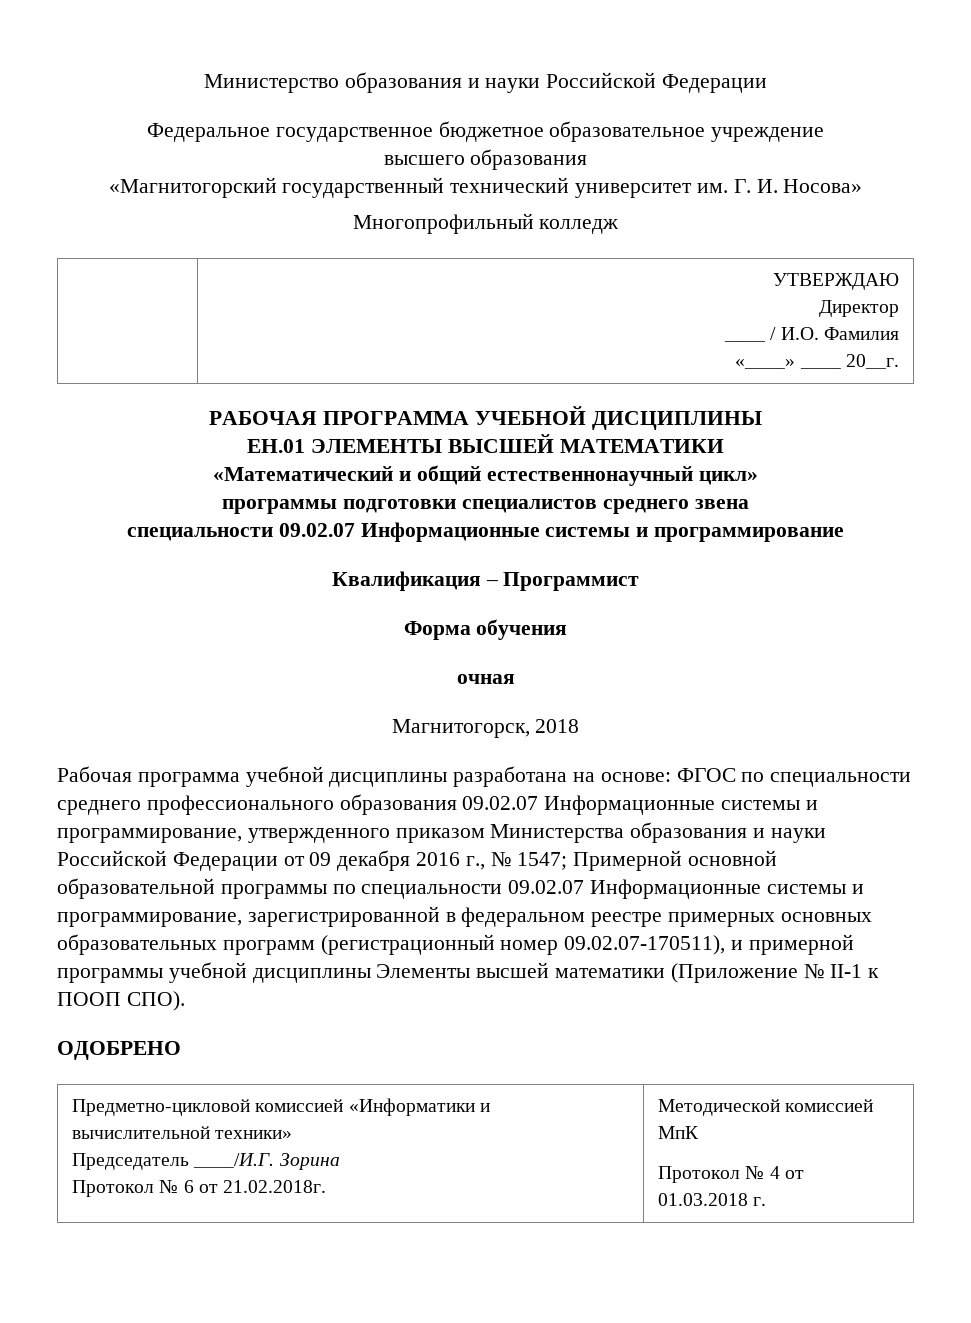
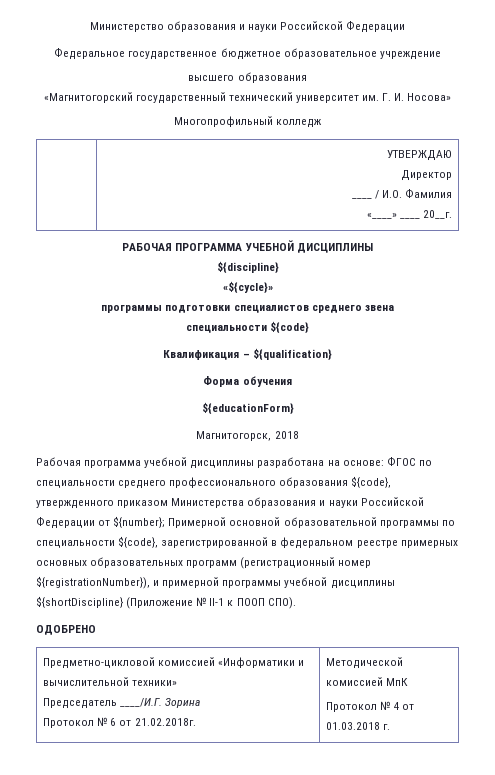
[247,434,724,453] [213,465,758,486] ЕН.01 ЭЛЕМЕНТЫ ВЫСШЕЙ МАТЕМАТИКИ // «Математический и общий естественнонаучный цикл» -> [216,261,279,273] [222,281,273,293] ${discipline} // «${cycle}»
[278,522,845,542] 09.02.07 Информационные системы и программирование -> [270,321,310,333] ${code}
[503,572,640,591] Программист -> [252,348,332,360] ${qualification}
[456,674,515,684] очная -> [201,402,294,414] ${educationForm}
[462,795,818,815] [57,828,242,843] 09.02.07 Информационные системы и программирование, -> [351,476,392,488] ${code},
[309,850,568,871] 09 декабря 2016 г., № 1547; -> [113,516,166,528] ${number};
[508,879,864,899] [57,912,242,927] 09.02.07 Информационные системы и программирование, -> [118,536,159,548] ${code},
[564,935,726,955] 09.02.07-170511), -> [36,576,150,589] ${registrationNumber}),
[376,962,666,978] Элементы высшей математики -> [36,596,123,608] ${shortDiscipline}

